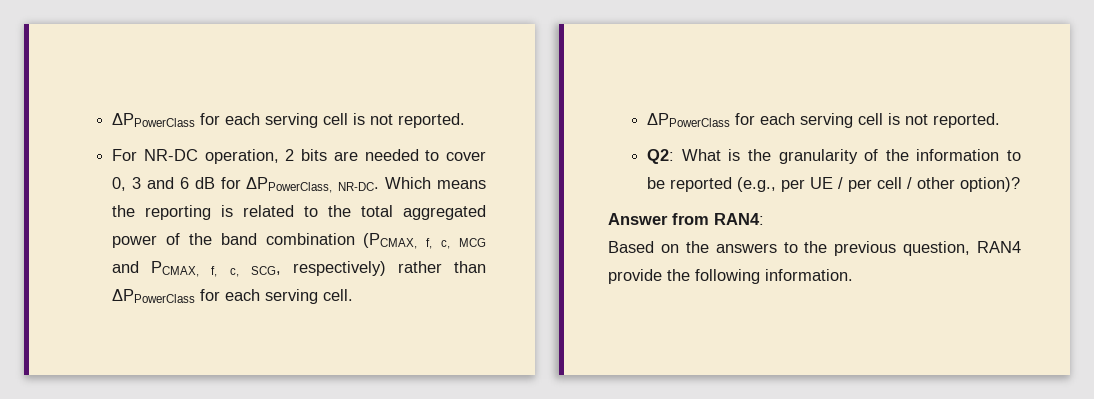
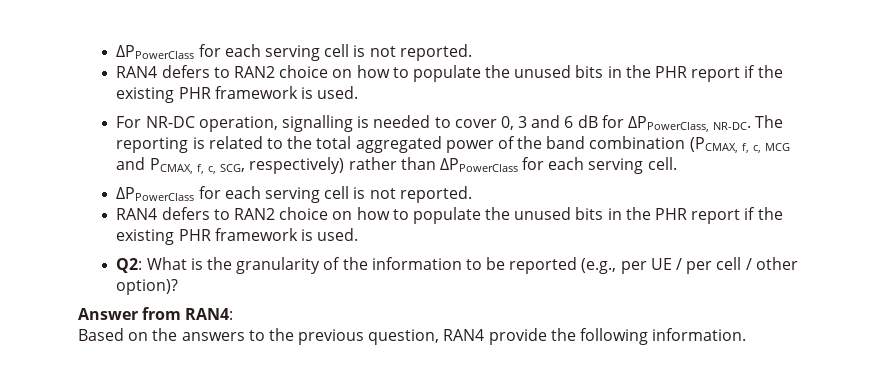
[112,113,466,128] ΔPPowerClass for each serving cell is not reported. -> [116,44,472,61] [116,65,783,82] [116,86,359,103] ΔPPowerClass for each serving cell is not reported. // RAN4 defers to RAN2 choice on how to populate the unused bits in the PHR report if the existing PHR framework is used.
[285,149,358,161] 2 bits are -> [281,115,370,132] signalling is
[385,177,486,189] [112,205,136,217] Which means the -> [755,115,784,128] The
(1001, 120) none -> [116,207,783,224] [116,228,359,245] // RAN4 defers to RAN2 choice on how to populate the unused bits in the PHR report if the existing PHR framework is used.

